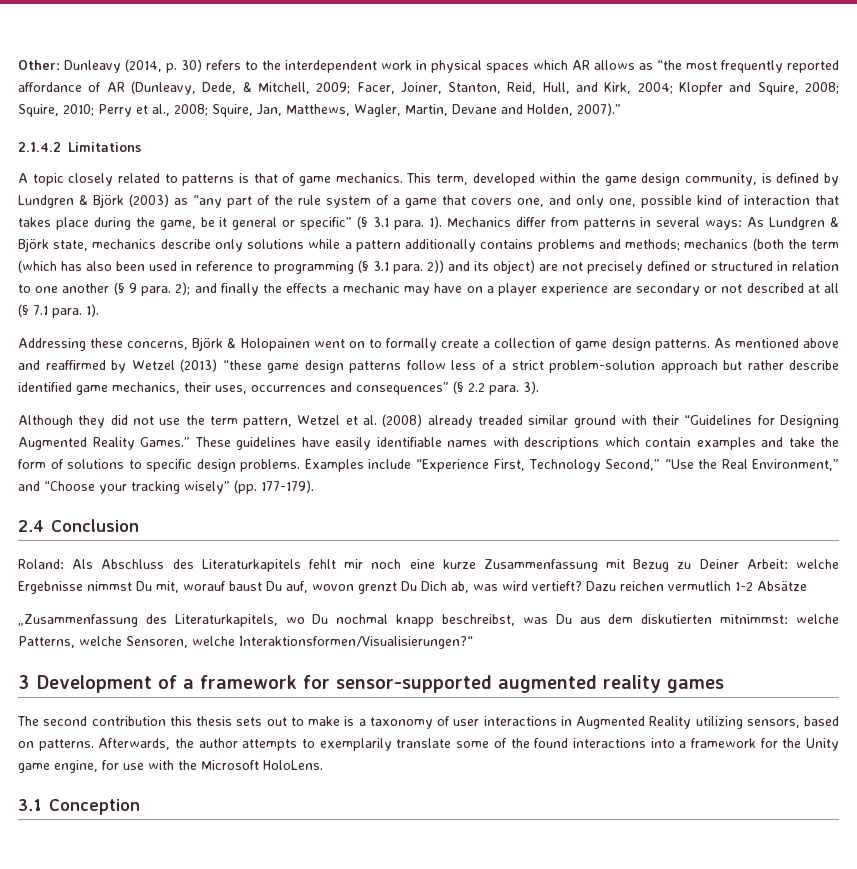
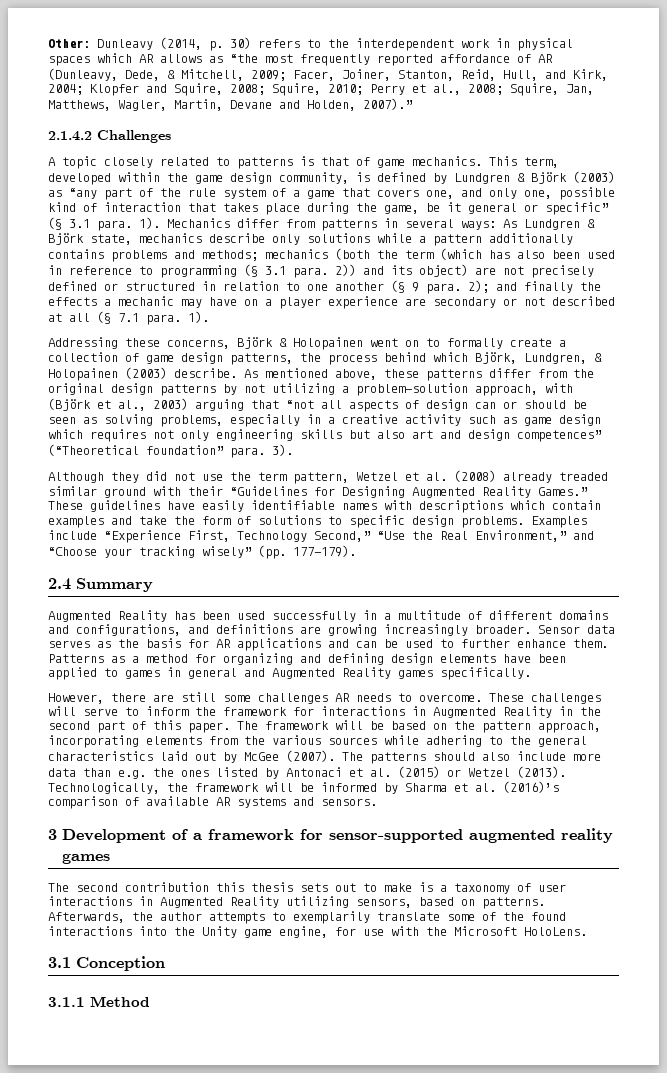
[68,142,141,152] Limitations -> [97,130,172,143] Challenges
[654,338,839,351] [18,359,839,373] [18,381,485,395] patterns. As mentioned above and reaffirmed by Wetzel (2013) “these game design patterns follow less of a strict problem-solution approach but rather describe identified game mechanics, their uses, occurrences and consequences” (§ 2.2 -> [230,352,602,365] [48,367,594,381] [48,383,573,396] [48,398,587,412] [48,414,601,427] [48,429,602,442] [48,444,224,456] patterns, the process behind which Björk, Lundgren, & Holopainen (2003) describe. As mentioned above, these patterns differ from the original design patterns by not utilizing a problem-solution approach, with (Björk et al., 2003) arguing that “not all aspects of design can or should be seen as solving problems, especially in a creative activity such as game design which requires not only engineering skills but also art and design competences” (“Theoretical foundation”
[51,519,139,532] [18,559,839,572] [18,581,807,594] [18,614,839,627] [18,636,473,649] Conclusion // Roland: Als Abschluss des Literaturkapitels fehlt mir noch eine kurze Zusammenfassung mit Bezug zu Deiner Arbeit: welche Ergebnisse nimmst Du mit, worauf baust Du auf, wovon grenzt Du Dich ab, was wird vertieft? Dazu reichen vermutlich 1-2 Absätze // „Zusammenfassung des Literaturkapitels, wo Du nochmal knapp beschreibst, was Du aus dem diskutierten mitnimmst: welche Patterns, welche Sensoren, welche Interaktionsformen/Visualisierungen?“ -> [76,578,154,592] [48,610,608,622] [48,624,615,636] [48,638,608,651] [48,653,566,665] [48,667,531,680] [48,692,601,704] [48,706,601,718] [48,720,601,733] [48,735,587,748] [48,750,601,764] [48,766,566,779] [48,781,559,794] [48,796,377,809] Summary // Augmented Reality has been used successfully in a multitude of different domains and configurations, and definitions are growing increasingly broader. Sensor data serves as the basis for AR applications and can be used to further enhance them. Patterns as a method for organizing and defining design elements have been applied to games in general and Augmented Reality games specifically. // However, there are still some challenges AR needs to overcome. These challenges will serve to inform the framework for interactions in Augmented Reality in the second part of this paper. The framework will be based on the pattern approach, incorporating elements from the various sources while adhering to the general characteristics laid out by McGee (2007). The patterns should also include more data than e.g. the ones listed by Antonaci et al. (2015) or Wetzel (2013). Technologically, the framework will be informed by Sharma et al. (2016)’s comparison of available AR systems and sensors.
[679,738,778,748] a framework for -> (167, 931) none
(140, 807) none -> [48,996,151,1007] // 3.1.1 Method

